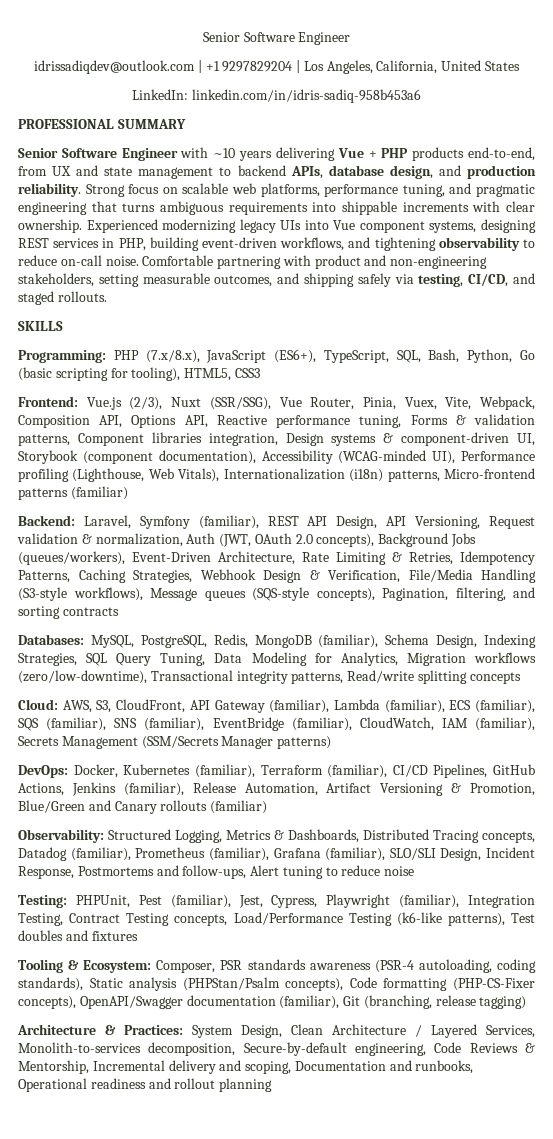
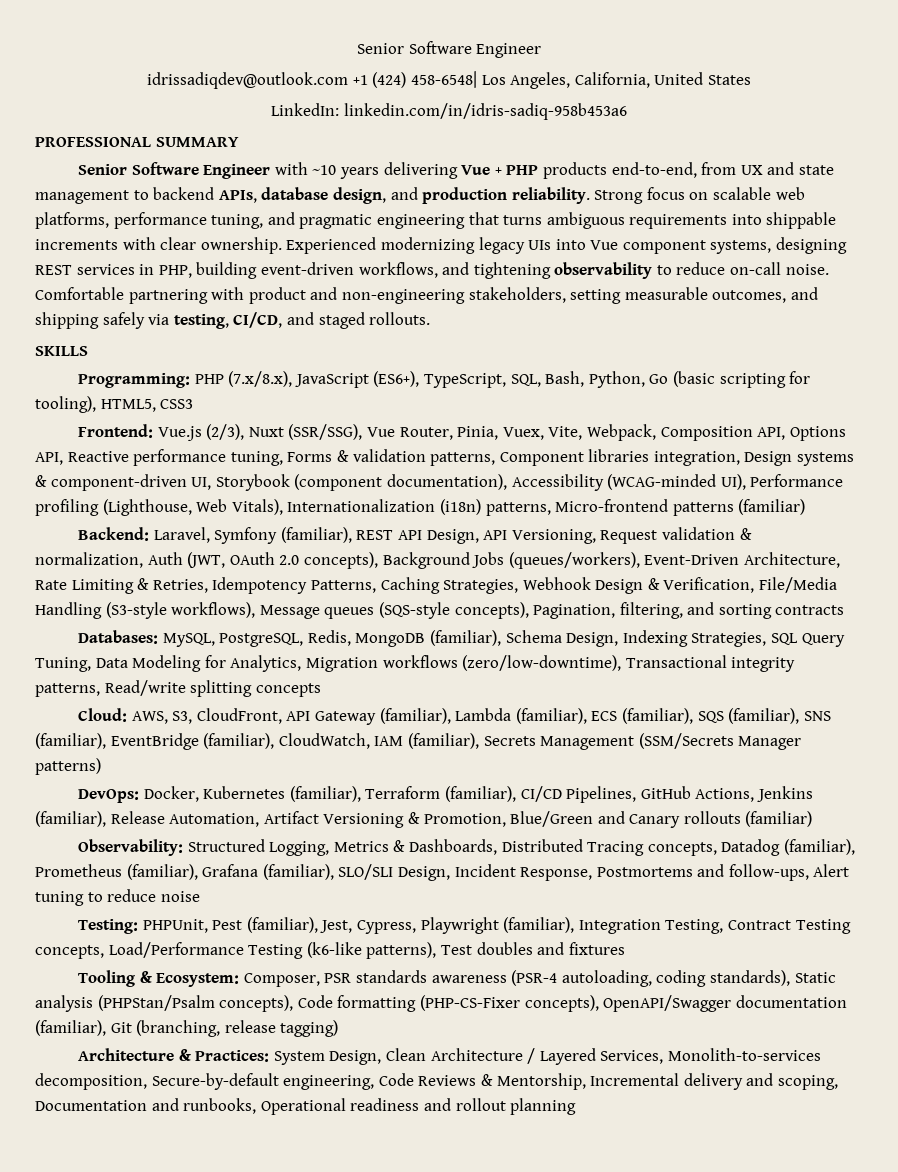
[197,60,301,73] | +1 9297829204 | -> [352,71,477,88] +1 (424) 458-6548|

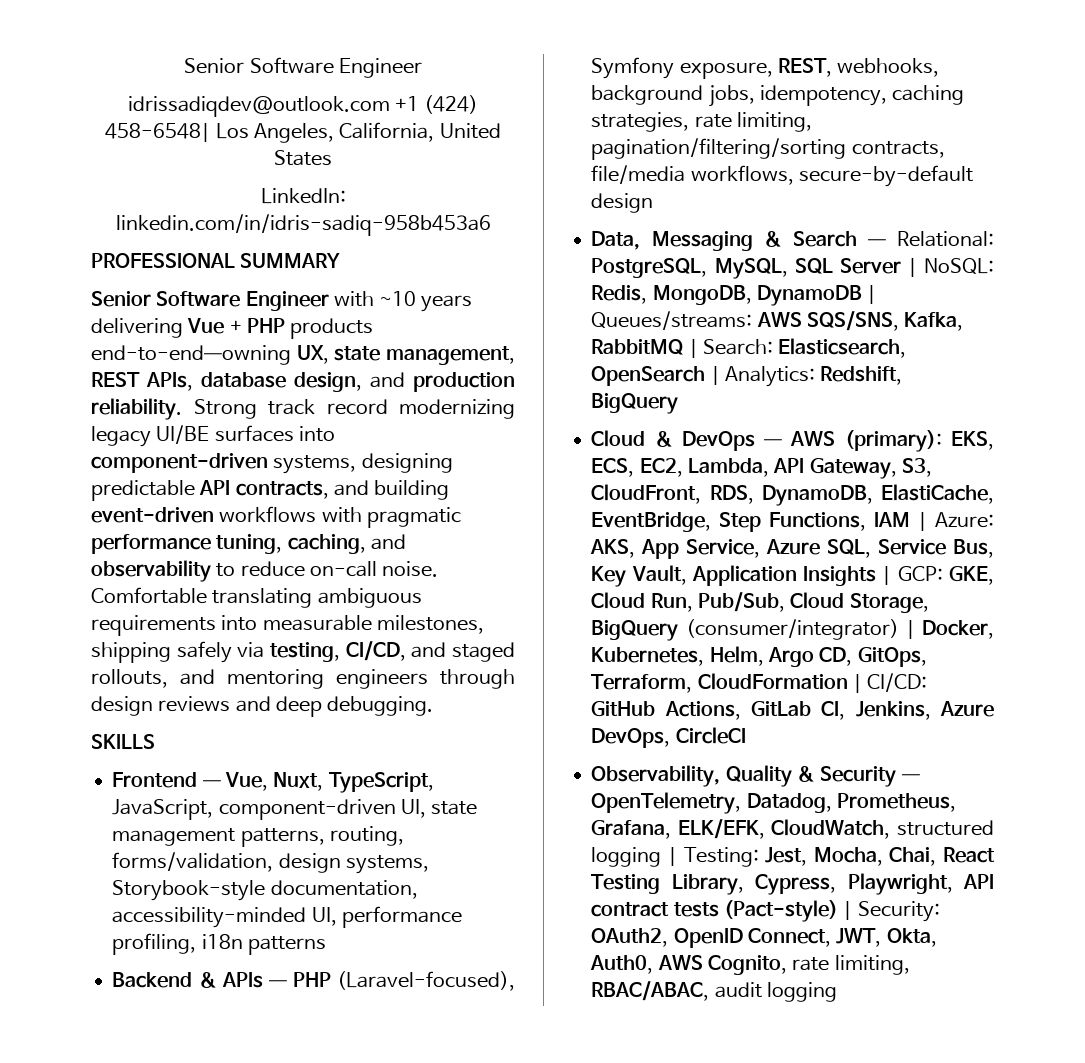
[611,162,834,178] [35,187,215,204] end-to-end, from UX and state management to backend -> [91,345,515,365] [91,372,140,387] end-to-end—owning UX, state management, REST
[646,187,805,200] [35,212,837,229] [35,237,848,254] [35,262,551,279] focus on scalable web platforms, performance tuning, and pragmatic engineering that turns ambiguous requirements into shippable increments with clear ownership. Experienced modernizing legacy UIs into Vue component systems, designing REST services in PHP, building event-driven workflows, and tightening -> [268,399,515,419] [91,425,335,447] [91,453,453,474] [91,480,450,501] [91,506,461,528] [91,534,406,554] track record modernizing legacy UI/BE surfaces into component-driven systems, designing predictable API contracts, and building event-driven workflows with pragmatic performance tuning, caching, and
[128,287,818,304] partnering with product and non-engineering stakeholders, setting measurable outcomes, and -> [212,588,422,608] [91,615,484,636] translating ambiguous requirements into measurable milestones,
[369,312,431,325] [35,346,88,356] [78,371,811,388] [35,396,194,413] [78,424,846,441] [35,449,855,466] [35,474,844,491] [35,499,806,516] [78,527,752,544] [35,552,840,569] [35,577,838,594] [35,602,845,619] [78,630,845,647] [35,655,796,672] [35,680,321,697] [78,708,831,725] [35,733,802,750] [35,758,101,775] [78,786,813,803] [35,811,813,828] [78,839,855,856] [35,864,850,881] [35,889,200,906] [78,917,851,934] [35,942,625,959] [78,970,836,987] [35,995,847,1012] [35,1020,339,1037] [78,1048,821,1065] [35,1073,838,1090] [35,1098,577,1115] rollouts. // SKILLS // Programming: PHP (7.x/8.x), JavaScript (ES6+), TypeScript, SQL, Bash, Python, Go (basic scripting for tooling), HTML5, CSS3 // Frontend: Vue.js (2/3), Nuxt (SSR/SSG), Vue Router, Pinia, Vuex, Vite, Webpack, Composition API, Options API, Reactive performance tuning, Forms & validation patterns, Component libraries integration, Design systems & component-driven UI, Storybook (component documentation), Accessibility (WCAG-minded UI), Performance profiling (Lighthouse, Web Vitals), Internationalization (i18n) patterns, Micro-frontend patterns (familiar) // Backend: Laravel, Symfony (familiar), REST API Design, API Versioning, Request validation & normalization, Auth (JWT, OAuth 2.0 concepts), Background Jobs (queues/workers), Event-Driven Architecture, Rate Limiting & Retries, Idempotency Patterns, Caching Strategies, Webhook Design & Verification, File/Media Handling (S3-style workflows), Message queues (SQS-style concepts), Pagination, filtering, and sorting contracts // Databases: MySQL, PostgreSQL, Redis, MongoDB (familiar), Schema Design, Indexing Strategies, SQL Query Tuning, Data Modeling for Analytics, Migration workflows (zero/low-downtime), Transactional integrity patterns, Read/write splitting concepts // Cloud: AWS, S3, CloudFront, API Gateway (familiar), Lambda (familiar), ECS (familiar), SQS (familiar), SNS (familiar), EventBridge (familiar), CloudWatch, IAM (familiar), Secrets Management (SSM/Secrets Manager patterns) // DevOps: Docker, Kubernetes (familiar), Terraform (familiar), CI/CD Pipelines, GitHub Actions, Jenkins (familiar), Release Automation, Artifact Versioning & Promotion, Blue/Green and Canary rollouts (familiar) // Observability: Structured Logging, Metrics & Dashboards, Distributed Tracing concepts, Datadog (familiar), Prometheus (familiar), Grafana (familiar), SLO/SLI Design, Incident Response, Postmortems and follow-ups, Alert tuning to reduce noise // Testing: PHPUnit, Pest (familiar), Jest, Cypress, Playwright (familiar), Integration Testing, Contract Testing concepts, Load/Performance Testing (k6-like patterns), Test doubles and fixtures // Tooling & Ecosystem: Composer, PSR standards awareness (PSR-4 autoloading, coding standards), Static analysis (PHPStan/Psalm concepts), Code formatting (PHP-CS-Fixer concepts), OpenAPI/Swagger documentation (familiar), Git (branching, release tagging) // Architecture & Practices: System Design, Clean Architecture / Layered Services, Monolith-to-services decomposition, Secure-by-default engineering, Code Reviews & Mentorship, Incremental delivery and scoping, Documentation and runbooks, Operational readiness and rollout planning -> [91,669,515,689] [91,696,434,717] [91,734,155,749] [112,772,435,793] [112,799,478,820] [112,826,404,847] [112,852,429,874] [112,880,418,901] [112,906,462,928] [112,933,326,955] [112,971,515,991] [591,57,940,79] [591,85,965,107] [591,112,812,132] [591,138,945,160] [591,165,973,187] [591,193,654,213] [591,231,994,251] [591,258,994,279] [591,285,877,306] [591,311,964,331] [591,338,907,358] [591,366,903,387] [591,393,679,414] [591,430,994,452] [591,458,932,479] [591,484,994,506] [591,512,994,532] [590,539,994,559] [591,565,994,587] [591,592,929,613] [591,619,994,641] [591,646,927,667] [591,673,928,693] [591,701,994,720] [591,727,746,748] [591,765,920,787] [591,792,956,814] [591,819,994,839] [591,847,995,867] [591,873,994,895] [591,900,940,922] [591,928,937,948] [590,955,910,975] [591,981,837,1002] rollouts, and mentoring engineers through design reviews and deep debugging. // SKILLS // Frontend — Vue, Nuxt, TypeScript, JavaScript, component-driven UI, state management patterns, routing, forms/validation, design systems, Storybook-style documentation, accessibility-minded UI, performance profiling, i18n patterns // Backend & APIs — PHP (Laravel-focused), Symfony exposure, REST, webhooks, background jobs, idempotency, caching strategies, rate limiting, pagination/filtering/sorting contracts, file/media workflows, secure-by-default design // Data, Messaging & Search — Relational: PostgreSQL, MySQL, SQL Server | NoSQL: Redis, MongoDB, DynamoDB | Queues/streams: AWS SQS/SNS, Kafka, RabbitMQ | Search: Elasticsearch, OpenSearch | Analytics: Redshift, BigQuery // Cloud & DevOps — AWS (primary): EKS, ECS, EC2, Lambda, API Gateway, S3, CloudFront, RDS, DynamoDB, ElastiCache, EventBridge, Step Functions, IAM | Azure: AKS, App Service, Azure SQL, Service Bus, Key Vault, Application Insights | GCP: GKE, Cloud Run, Pub/Sub, Cloud Storage, BigQuery (consumer/integrator) | Docker, Kubernetes, Helm, Argo CD, GitOps, Terraform, CloudFormation | CI/CD: GitHub Actions, GitLab CI, Jenkins, Azure DevOps, CircleCI // Observability, Quality & Security — OpenTelemetry, Datadog, Prometheus, Grafana, ELK/EFK, CloudWatch, structured logging | Testing: Jest, Mocha, Chai, React Testing Library, Cypress, Playwright, API contract tests (Pact-style) | Security: OAuth2, OpenID Connect, JWT, Okta, Auth0, AWS Cognito, rate limiting, RBAC/ABAC, audit logging

